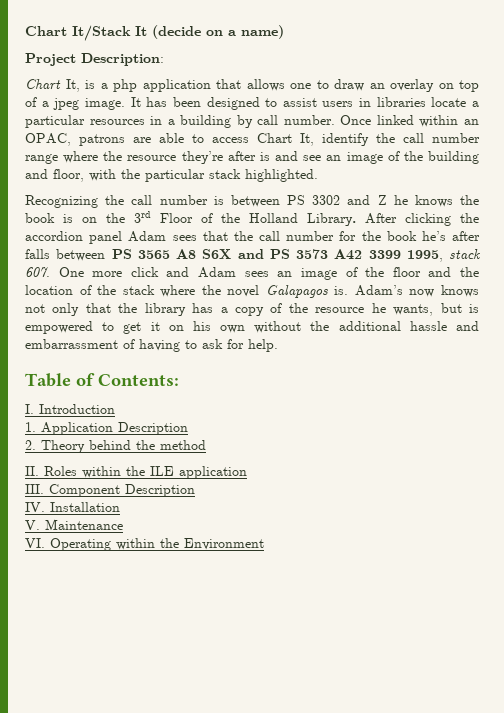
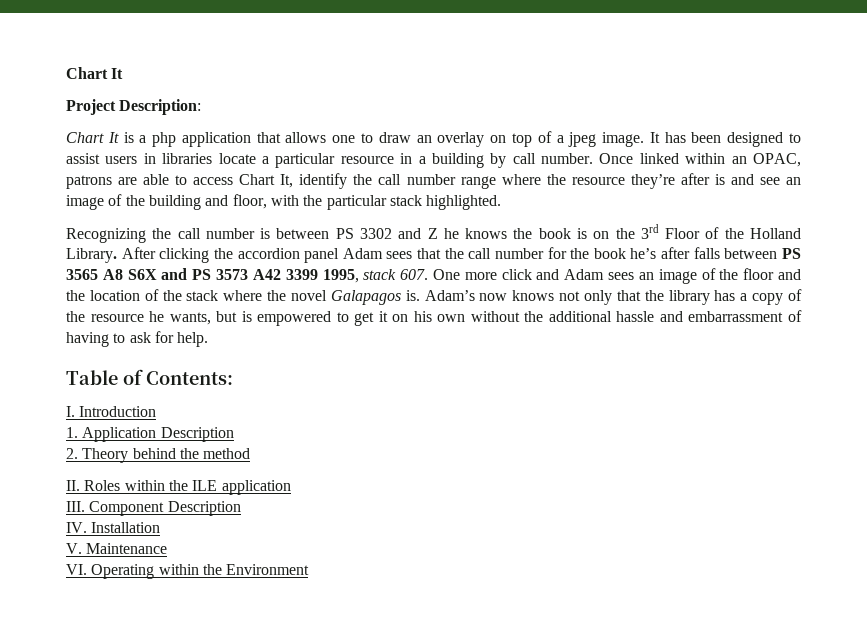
[25,25,284,41] Chart It/Stack It (decide on a name) -> [66,67,124,79] Chart It
[65,79,80,92] It, -> [107,132,119,143] It
[89,119,145,125] resources -> [340,156,394,164] resource

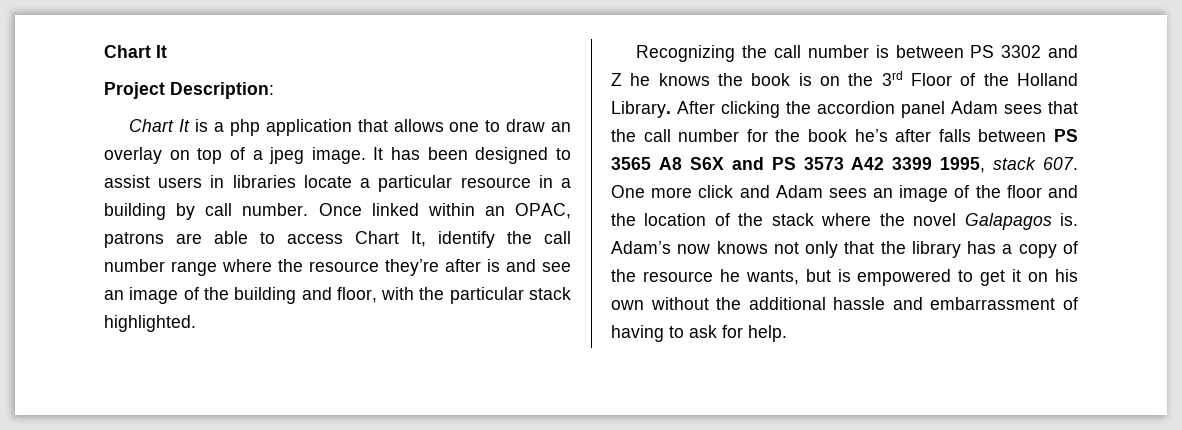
[66,369,233,385] [66,406,157,417] [66,427,234,442] [66,448,251,463] [66,480,291,495] [66,501,241,516] [66,522,161,533] [66,543,168,554] [66,564,310,579] // Table of Contents: // I. Introduction // 1. Application Description // 2. Theory behind the method // II. Roles within the ILE application // III. Component Description // IV. Installation // V. Maintenance // VI. Operating within the Environment -> (787, 333) none

